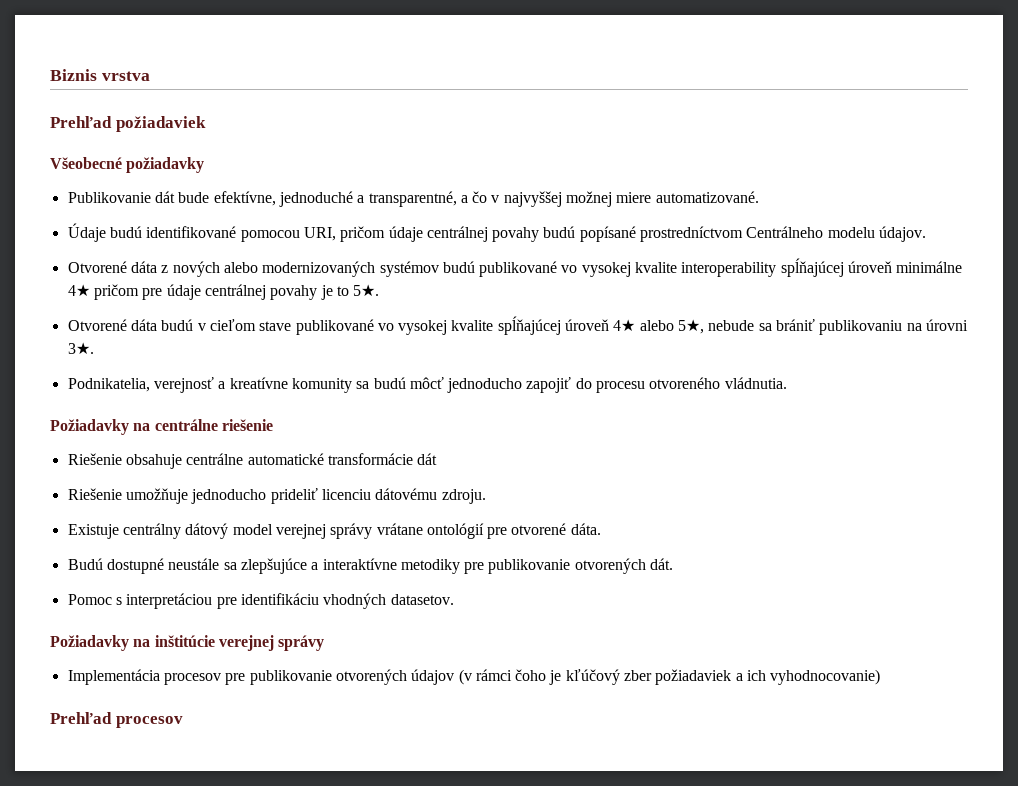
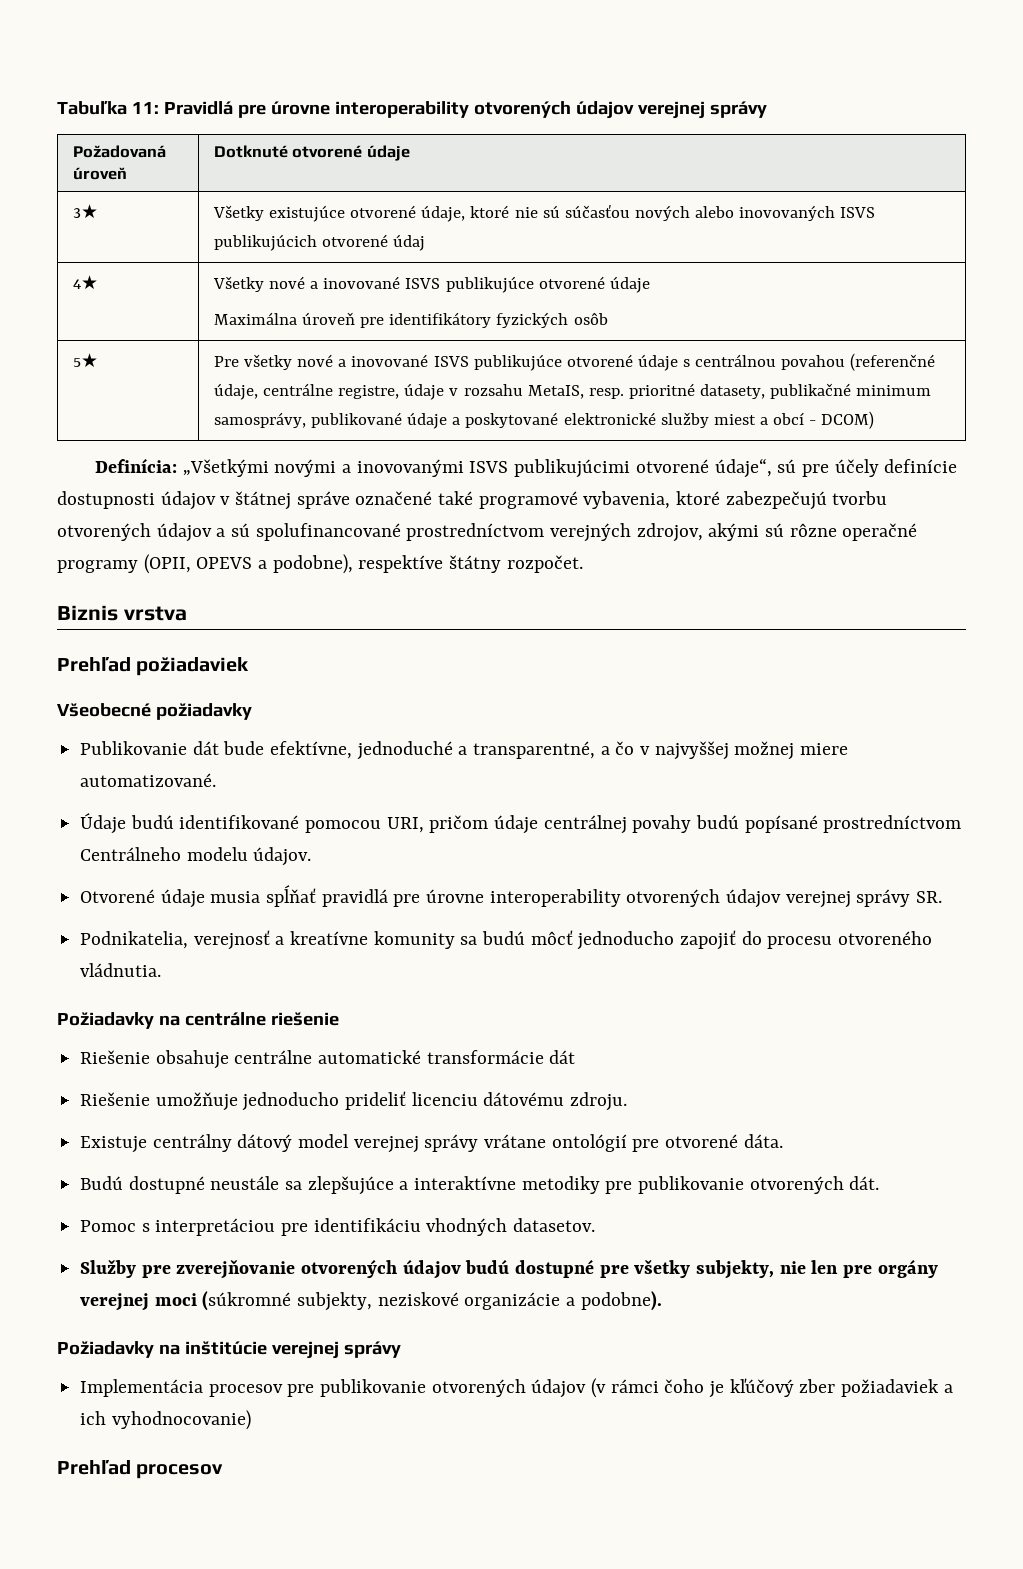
(50, 75) none -> [57,101,767,119] [72,145,166,158] [72,167,127,180] [213,145,410,161] [72,204,98,219] [212,204,876,222] [213,234,426,251] [72,275,98,290] [212,276,650,293] [213,312,608,328] [72,353,98,368] [213,353,936,371] [213,383,932,400] [213,411,875,429] [95,458,958,478] [57,491,888,510] [57,523,918,542] [57,554,583,574] Tabuľka 11: Pravidlá pre úrovne interoperability otvorených údajov verejnej správy // Požadovaná úroveň | Dotknuté otvorené údaje // 3★ | Všetky existujúce otvorené údaje, ktoré nie sú súčasťou nových alebo inovovaných ISVS publikujúcich otvorené údaj // 4★ | Všetky nové a inovované ISVS publikujúce otvorené údaje // Maximálna úroveň pre identifikátory fyzických osôb // 5★ | Pre všetky nové a inovované ISVS publikujúce otvorené údaje s centrálnou povahou (referenčné údaje, centrálne registre, údaje v rozsahu MetaIS, resp. prioritné datasety, publikačné minimum samosprávy, publikované údaje a poskytované elektronické služby miest a obcí - DCOM) // Definícia: „Všetkými novými a inovovanými ISVS publikujúcimi otvorené údaje“, sú pre účely definície dostupnosti údajov v štátnej správe označené také programové vybavenia, ktoré zabezpečujú tvorbu otvorených údajov a sú spolufinancované prostredníctvom verejných zdrojov, akými sú rôzne operačné programy (OPII, OPEVS a podobne), respektíve štátny rozpočet. //
[130,258,963,277] [67,284,380,300] [67,316,969,335] [67,342,94,355] dáta z nových alebo modernizovaných systémov budú publikované vo vysokej kvalite interoperability spĺňajúcej úroveň minimálne 4★ pričom pre údaje centrálnej povahy je to 5★. // Otvorené dáta budú v cieľom stave publikované vo vysokej kvalite spĺňajúcej úroveň 4★ alebo 5★, nebude sa brániť publikovaniu na úrovni 3★. -> [160,885,943,908] údaje musia spĺňať pravidlá pre úrovne interoperability otvorených údajov verejnej správy SR.
(454, 599) none -> [80,1259,938,1279] [80,1291,662,1311] // Služby pre zverejňovanie otvorených údajov budú dostupné pre všetky subjekty, nie len pre orgány verejnej moci (súkromné subjekty, neziskové organizácie a podobne).

